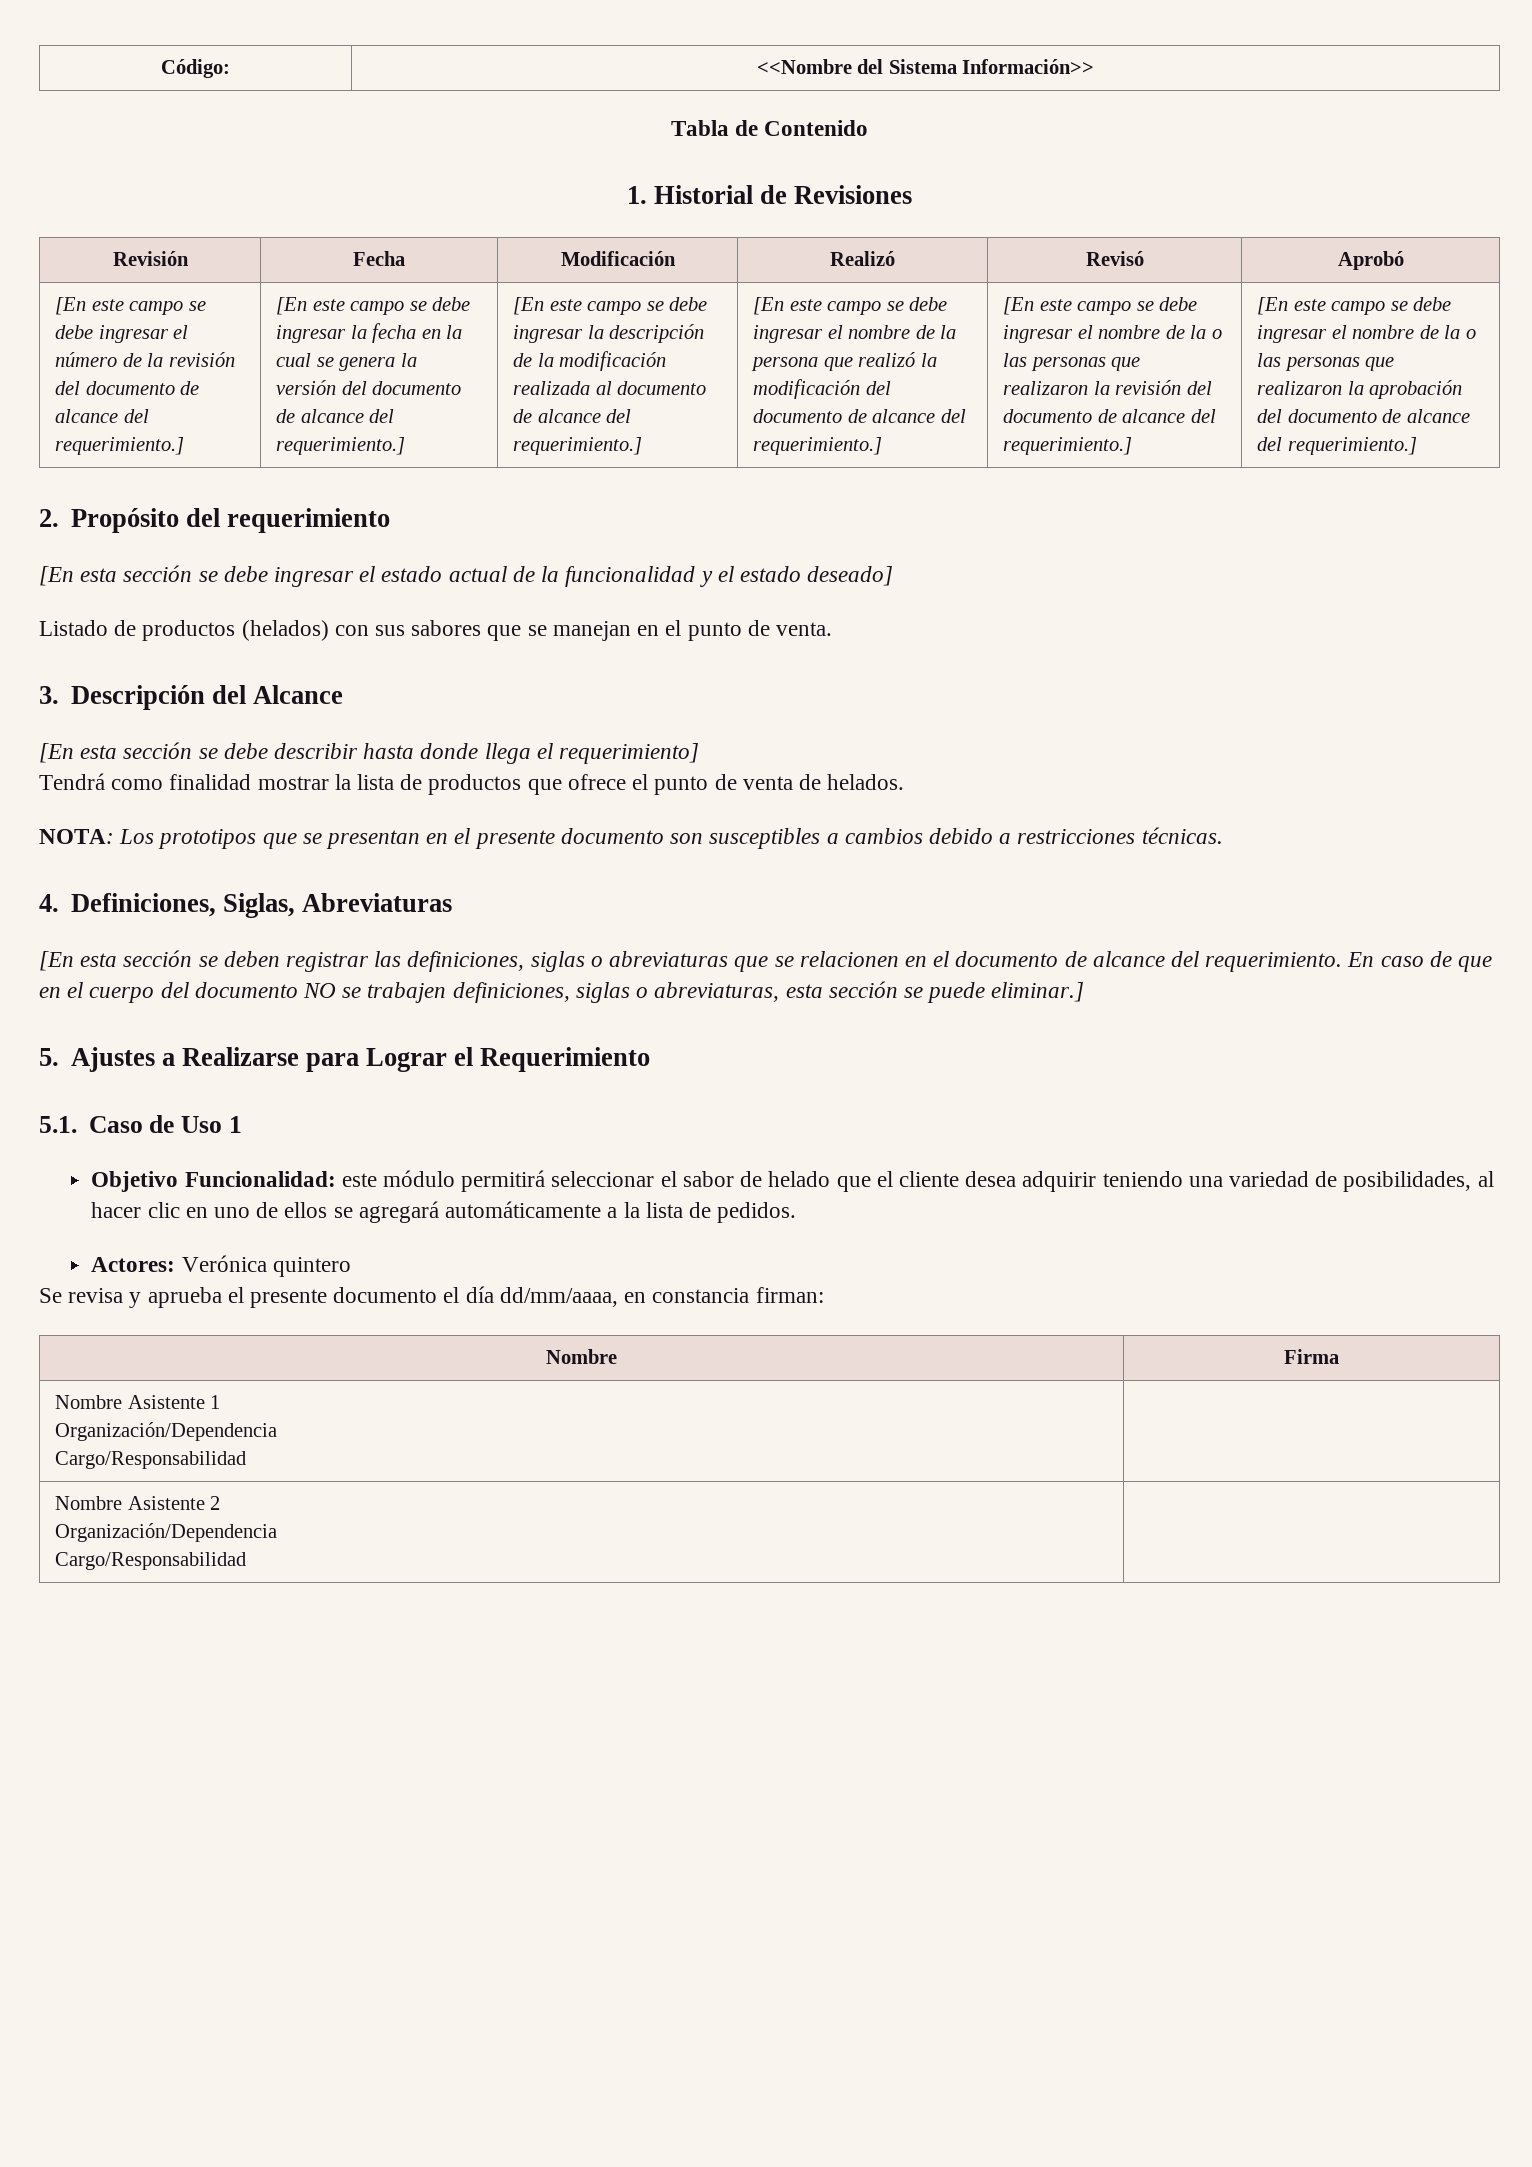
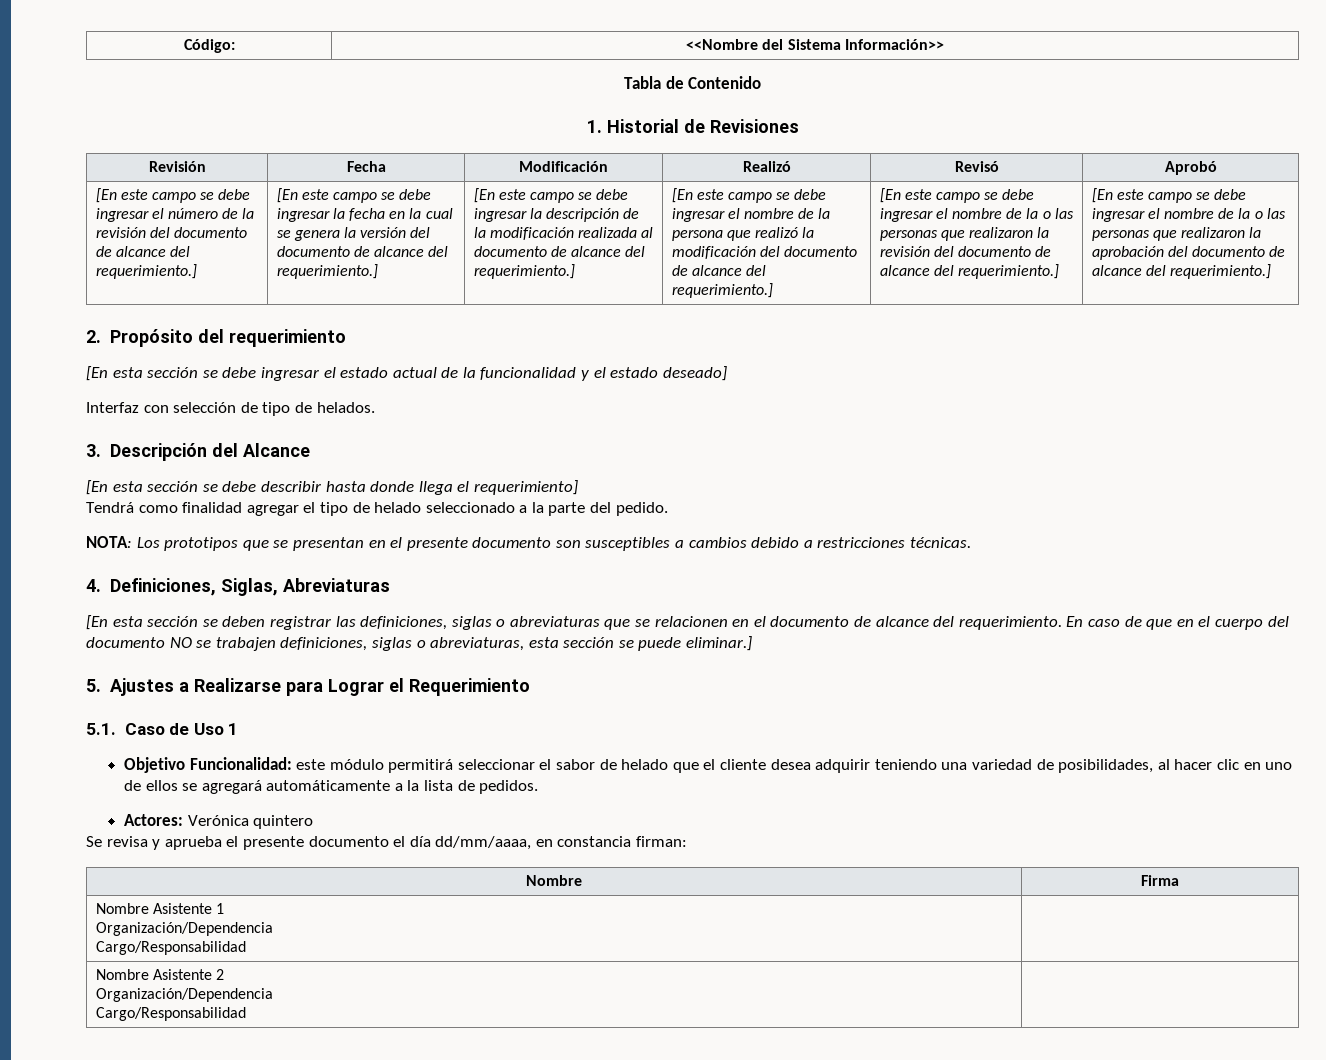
[39,620,832,641] Listado de productos (helados) con sus sabores que se manejan en el punto de venta. -> [86,402,375,416] Interfaz con selección de tipo de helados.
[257,774,905,795] mostrar la lista de productos que ofrece el punto de venta de helados. -> [246,502,668,516] agregar el tipo de helado seleccionado a la parte del pedido.

